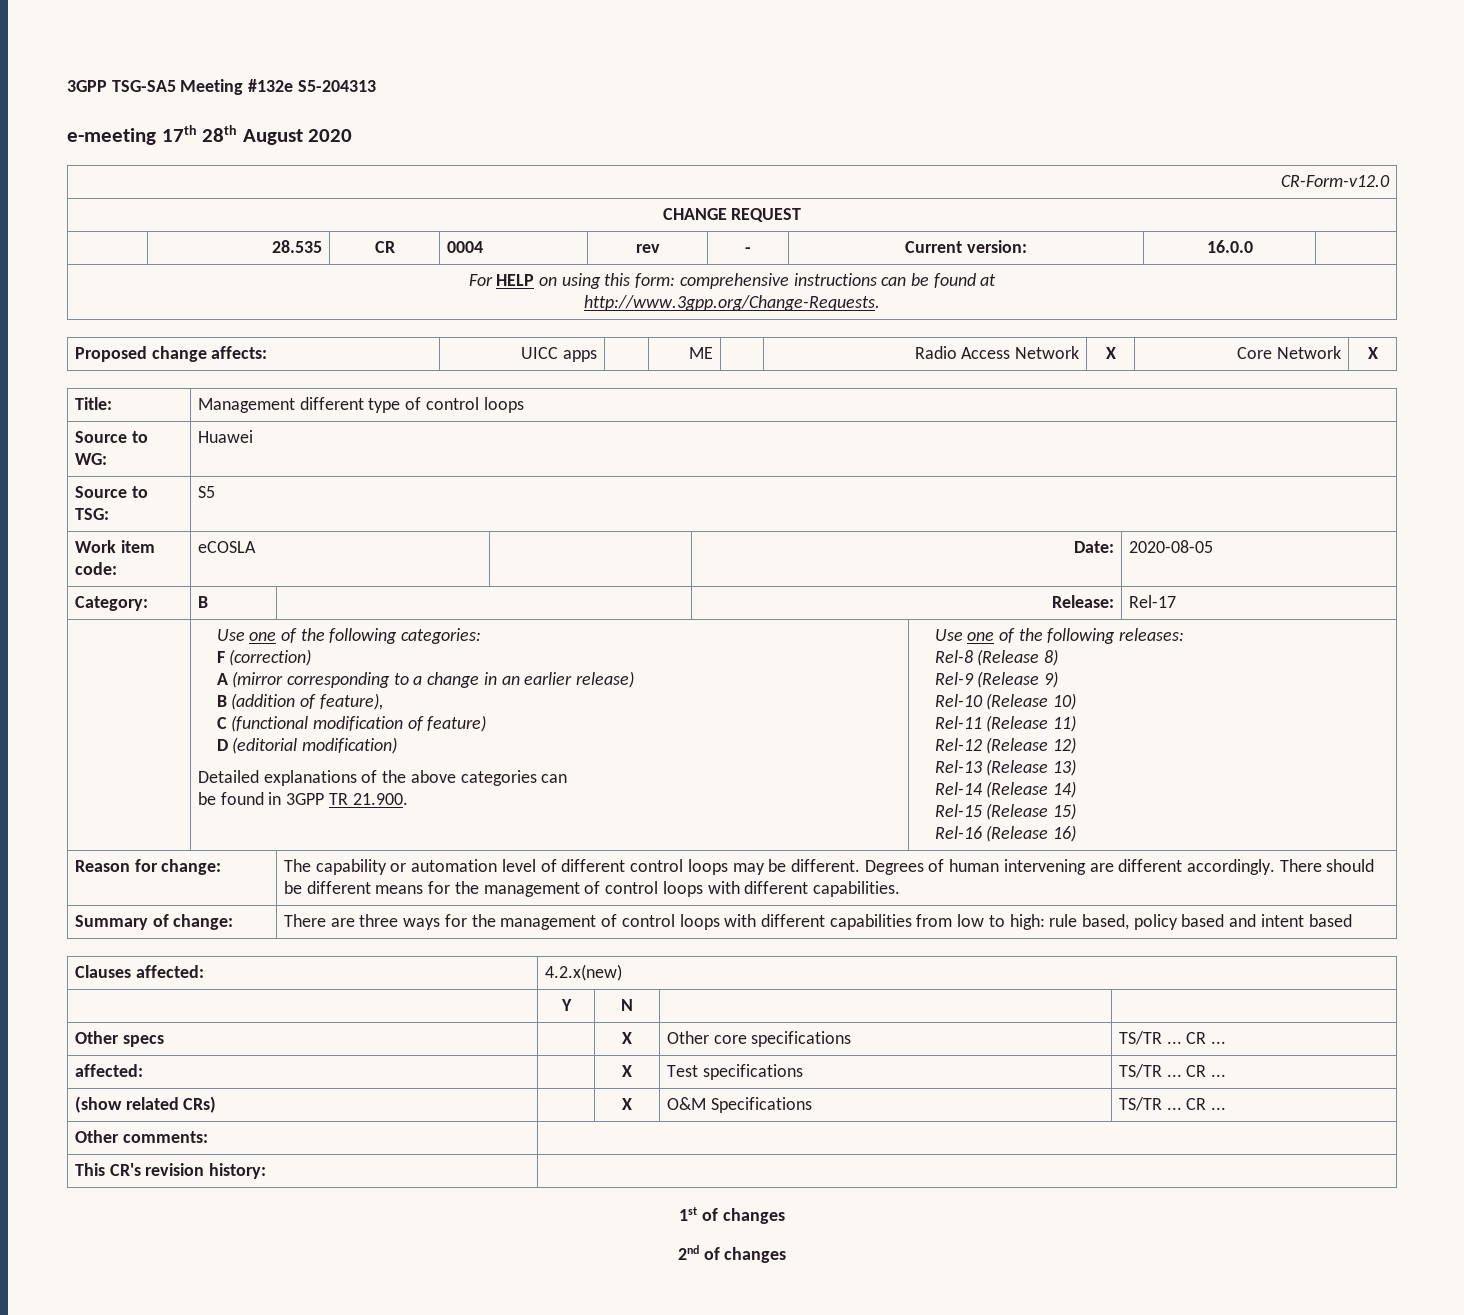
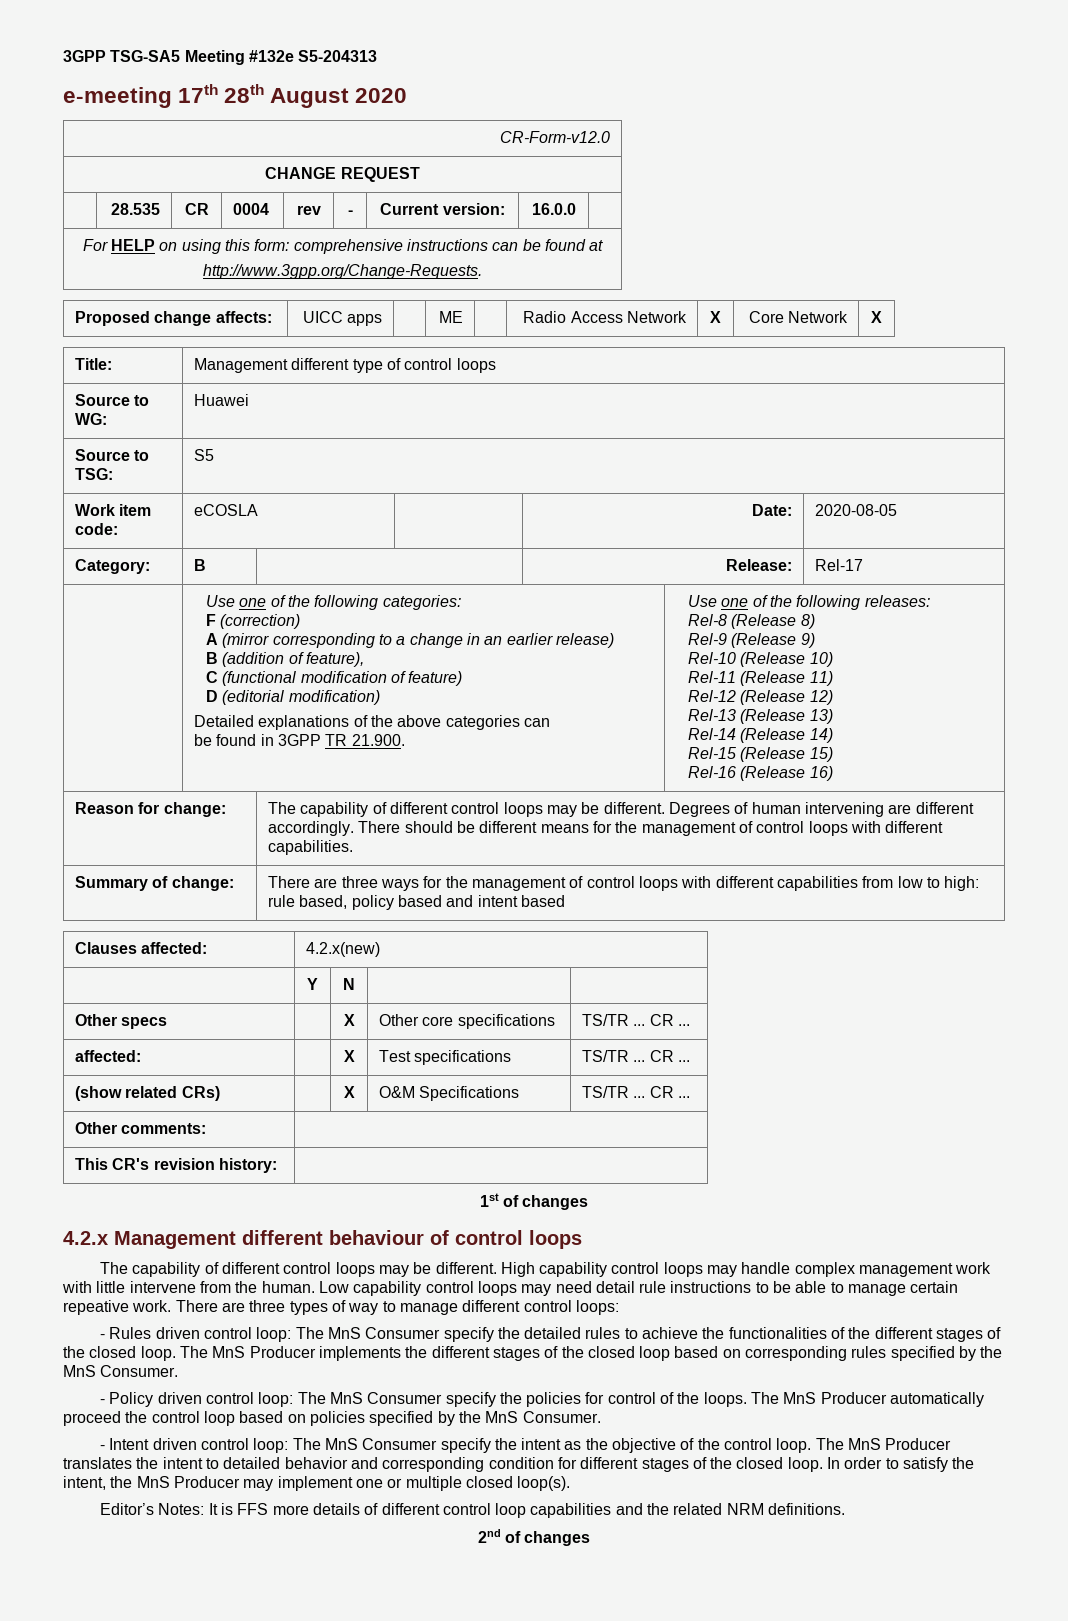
[390,859,536,872] or automation level -> (369, 809) none
(785, 1216) none -> [63,1230,582,1249] [99,1262,992,1277] [62,1281,959,1296] [63,1300,619,1315] [99,1327,1002,1342] [63,1346,1003,1361] [63,1365,179,1377] [99,1392,985,1407] [63,1411,601,1426] [99,1438,952,1453] [63,1457,975,1472] [63,1476,571,1491] [99,1503,846,1518] // 4.2.x Management different behaviour of control loops // The capability of different control loops may be different. High capability control loops may handle complex management work with little intervene from the human. Low capability control loops may need detail rule instructions to be able to manage certain repeative work. There are three types of way to manage different control loops: // - Rules driven control loop: The MnS Consumer specify the detailed rules to achieve the functionalities of the different stages of the closed loop. The MnS Producer implements the different stages of the closed loop based on corresponding rules specified by the MnS Consumer. // - Policy driven control loop: The MnS Consumer specify the policies for control of the loops. The MnS Producer automatically proceed the control loop based on policies specified by the MnS Consumer. // - Intent driven control loop: The MnS Consumer specify the intent as the objective of the control loop. The MnS Producer translates the intent to detailed behavior and corresponding condition for different stages of the closed loop. In order to satisfy the intent, the MnS Producer may implement one or multiple closed loop(s). // Editor’s Notes: It is FFS more details of different control loop capabilities and the related NRM definitions.

